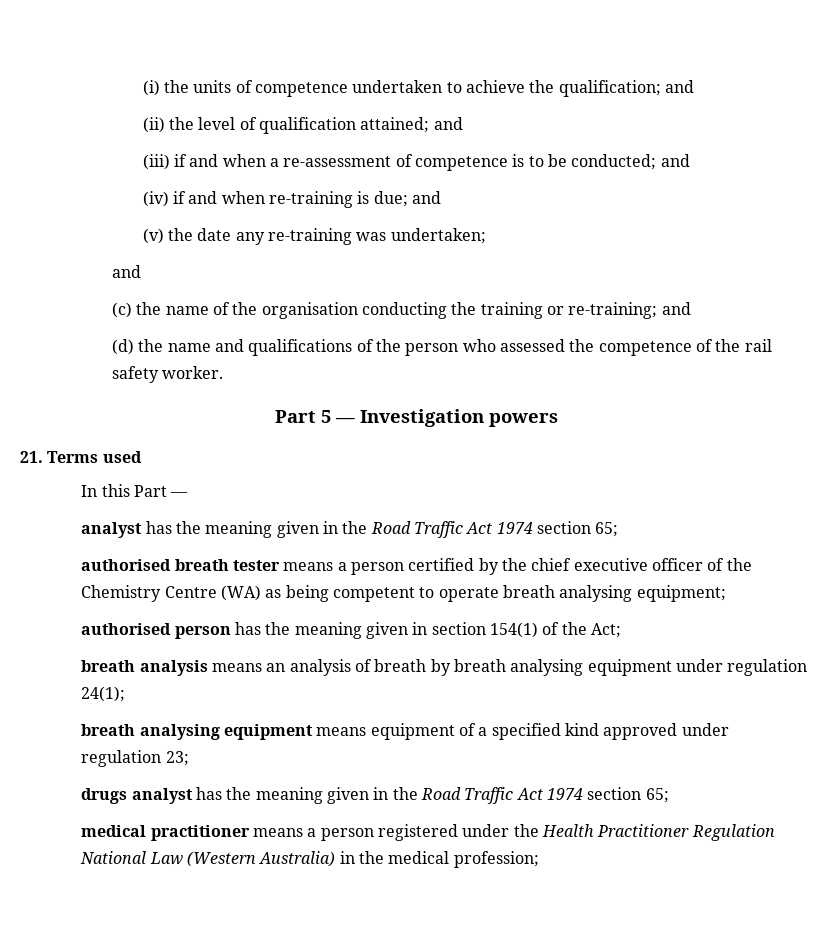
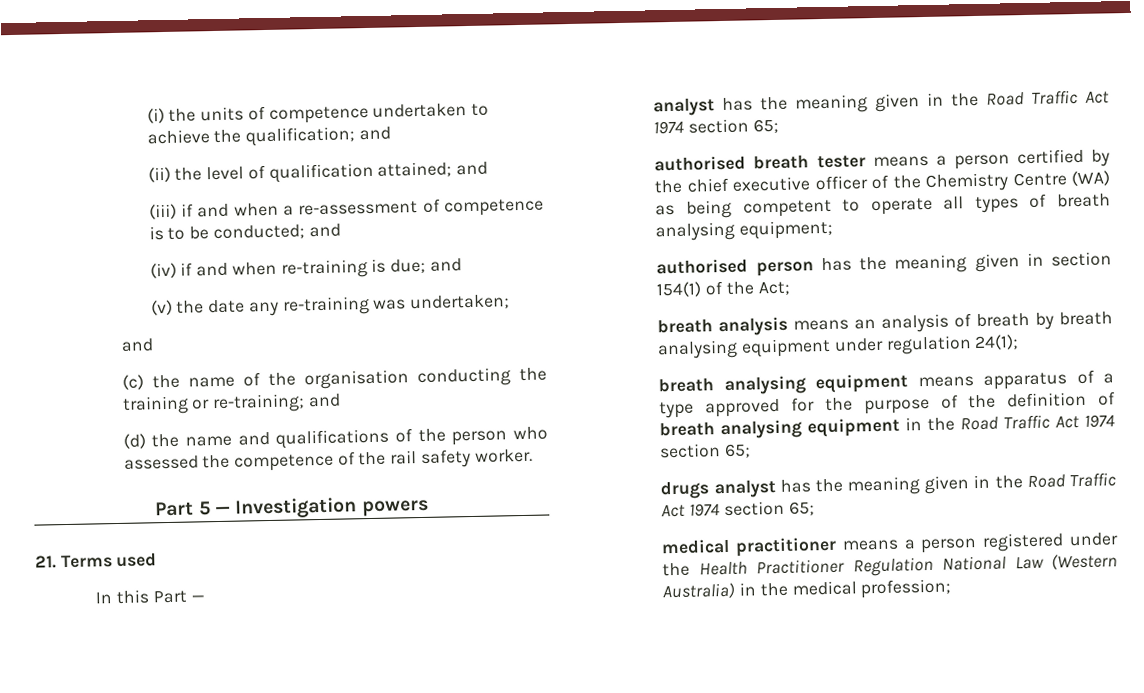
(499, 594) none -> [943,193,1048,214] all types of
[370,723,455,740] equipment -> [983,372,1068,390] apparatus
[491,723,729,740] [81,750,189,767] specified kind approved under regulation 23; -> [659,391,1116,419] [659,414,1115,440] [659,443,752,459] type approved for the purpose of the definition of breath analysing equipment in the Road Traffic Act 1974 section 65;

